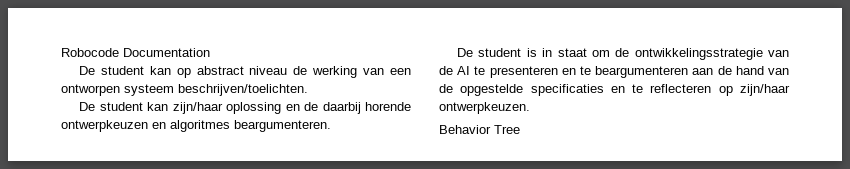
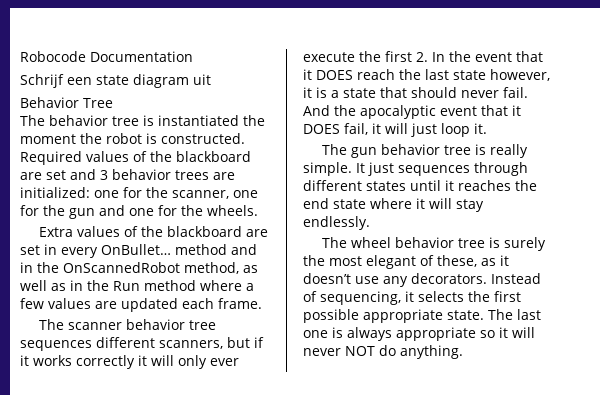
[79,66,411,78] [61,84,308,96] [79,102,412,114] [61,120,331,132] [457,48,789,60] [439,66,789,78] [439,84,790,96] [439,102,530,114] [439,125,520,134] De student kan op abstract niveau de werking van een ontworpen systeem beschrijven/toelichten. // De student kan zijn/haar oplossing en de daarbij horende ontwerpkeuzen en algoritmes beargumenteren. // De student is in staat om de ontwikkelingsstrategie van de AI te presenteren en te beargumenteren aan de hand van de opgestelde specificaties en te reflecteren op zijn/haar ontwerpkeuzen. // Behavior Tree -> [20,74,211,88] [20,97,113,108] [20,115,265,126] [20,133,245,144] [20,151,251,165] [20,169,235,180] [20,187,258,199] [20,205,258,219] [39,226,269,237] [20,244,257,258] [20,262,258,274] [20,280,254,291] [20,298,262,312] [39,319,217,330] [20,337,264,351] [20,355,239,369] [303,51,543,62] [303,69,550,81] [303,87,528,98] [303,105,521,119] [303,123,487,137] [322,144,529,158] [303,162,528,176] [303,180,537,191] [303,198,484,212] [303,216,370,230] [322,237,547,251] [303,255,509,269] [303,273,541,287] [303,291,521,305] [303,309,541,323] [303,327,535,341] [303,345,463,359] Schrijf een state diagram uit // Behavior Tree // The behavior tree is instantiated the moment the robot is constructed. Required values of the blackboard are set and 3 behavior trees are initialized: one for the scanner, one for the gun and one for the wheels. // Extra values of the blackboard are set in every OnBullet… method and in the OnScannedRobot method, as well as in the Run method where a few values are updated each frame. // The scanner behavior tree sequences different scanners, but if it works correctly it will only ever execute the first 2. In the event that it DOES reach the last state however, it is a state that should never fail. And the apocalyptic event that it DOES fail, it will just loop it. // The gun behavior tree is really simple. It just sequences through different states until it reaches the end state where it will stay endlessly. // The wheel behavior tree is surely the most elegant of these, as it doesn’t use any decorators. Instead of sequencing, it selects the first possible appropriate state. The last one is always appropriate so it will never NOT do anything.

